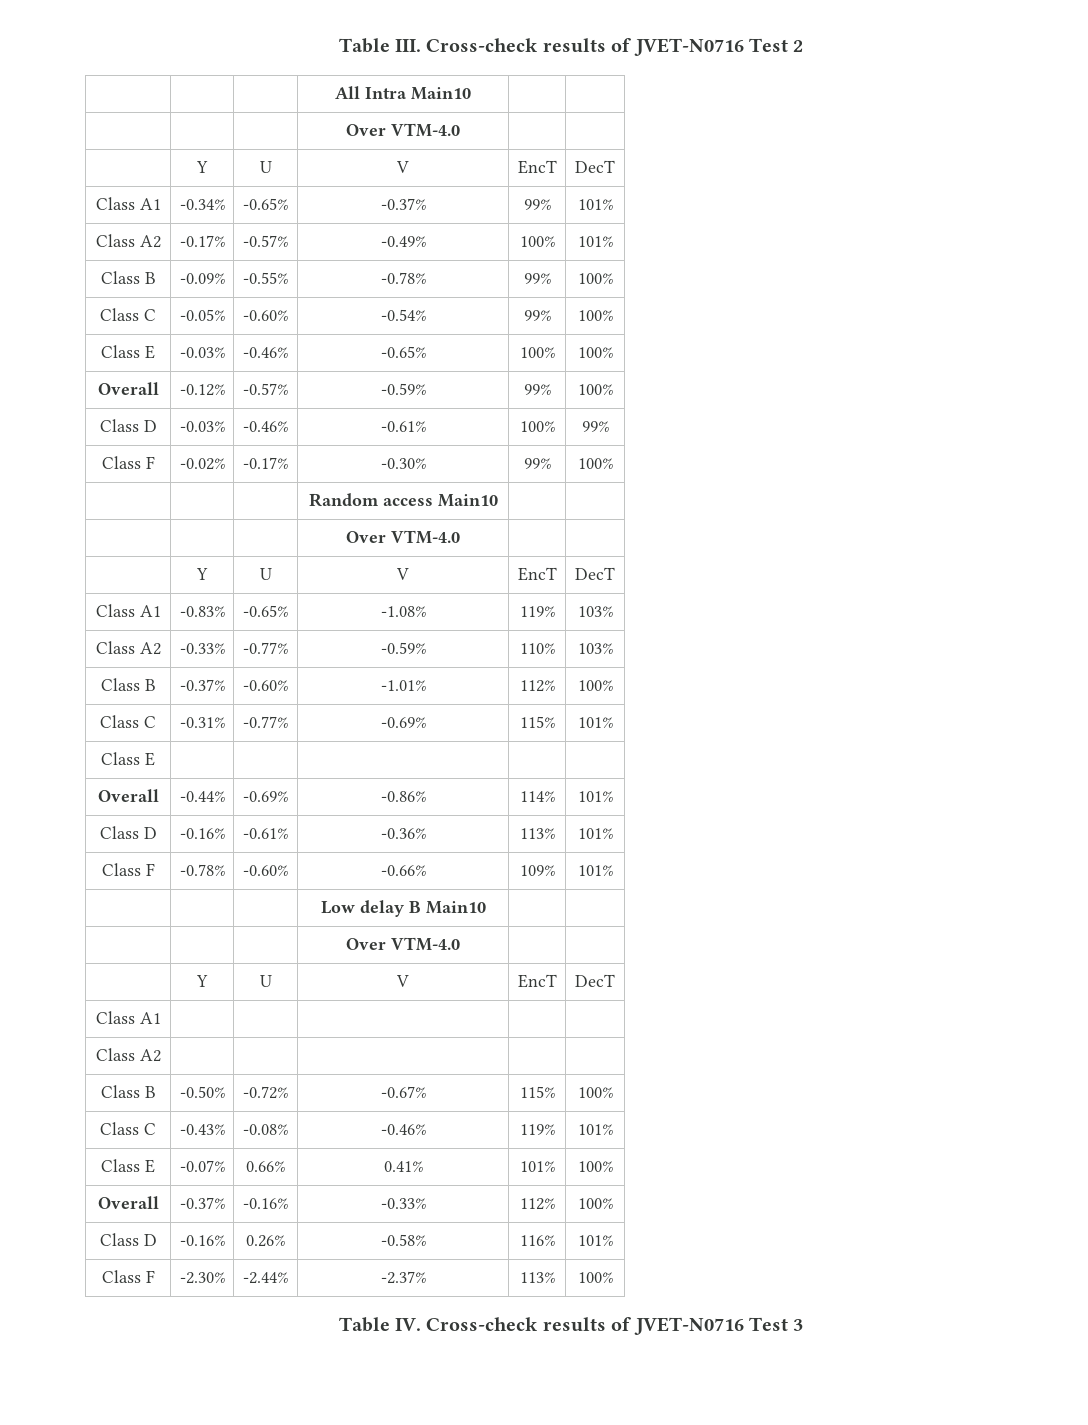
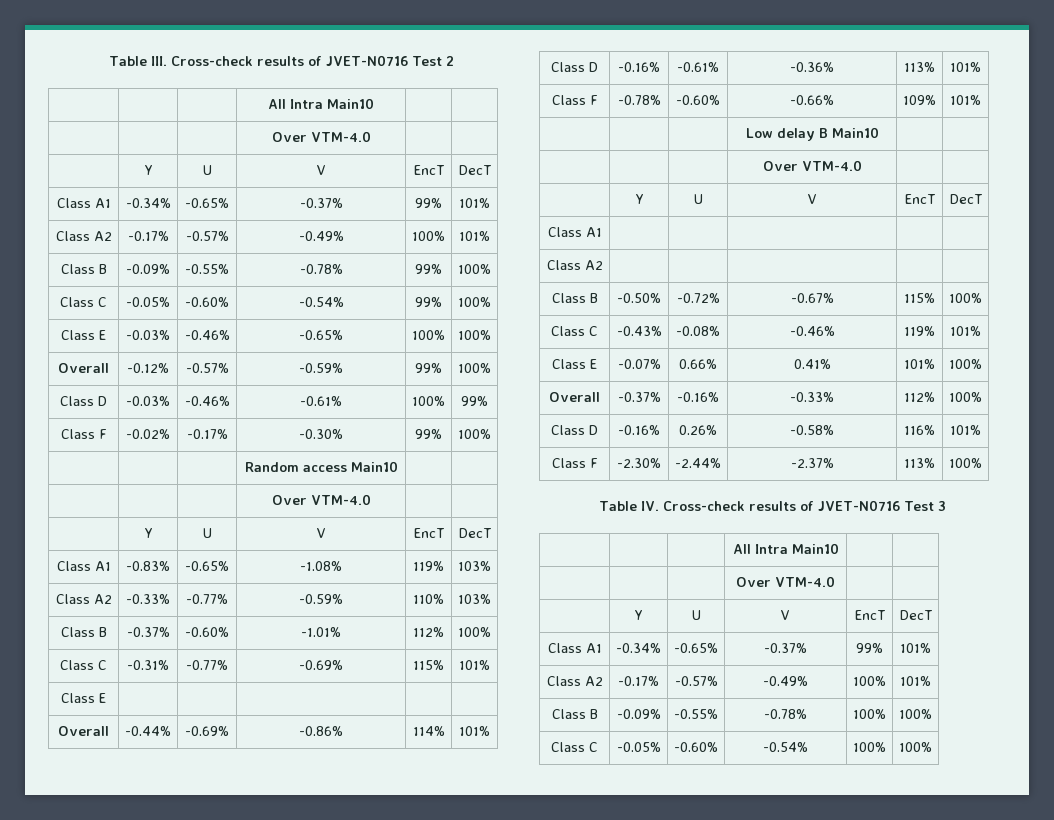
(804, 1325) none -> [732,543,839,554] [736,576,835,587] [634,610,643,620] [691,610,701,620] [781,610,790,620] [854,610,885,620] [899,610,932,620] [547,643,602,653] [616,643,661,653] [674,643,718,653] [764,643,807,653] [856,643,883,653] [900,643,931,653] [546,676,603,686] [618,676,659,686] [674,676,718,686] [763,676,808,686] [853,676,886,686] [900,676,931,686] [551,709,598,719] [616,709,661,719] [674,709,718,719] [764,709,807,719] [853,709,886,719] [899,709,932,719] [551,742,598,752] [616,742,661,752] [674,742,718,752] [763,742,808,752] [853,742,886,752] [899,742,932,752] // | | | All Intra Main10 | | // | | | Over VTM-4.0 | | // | Y | U | V | EncT | DecT // Class A1 | -0.34% | -0.65% | -0.37% | 99% | 101% // Class A2 | -0.17% | -0.57% | -0.49% | 100% | 101% // Class B | -0.09% | -0.55% | -0.78% | 100% | 100% // Class C | -0.05% | -0.60% | -0.54% | 100% | 100%

